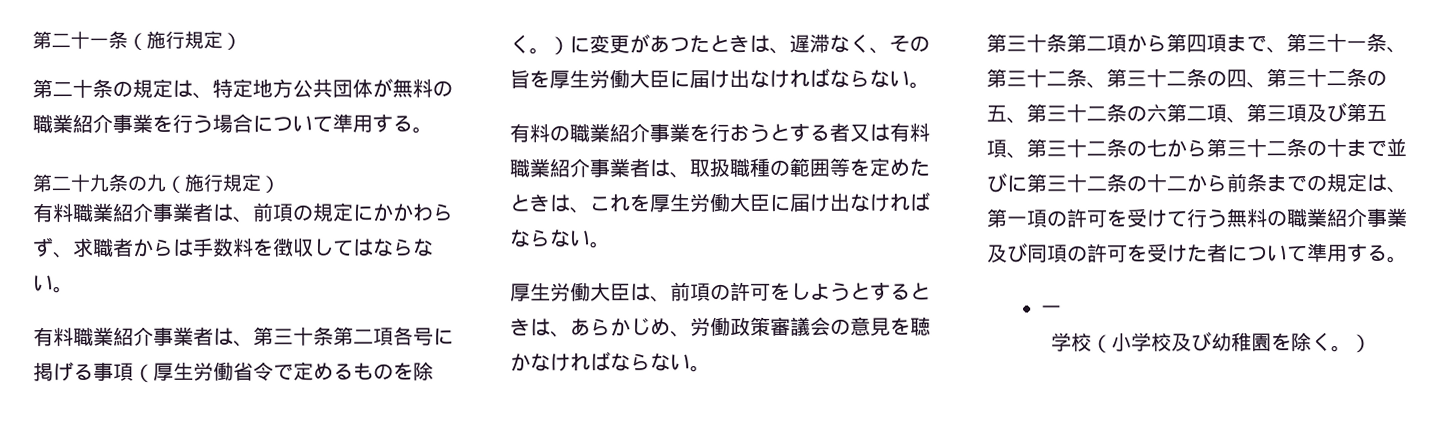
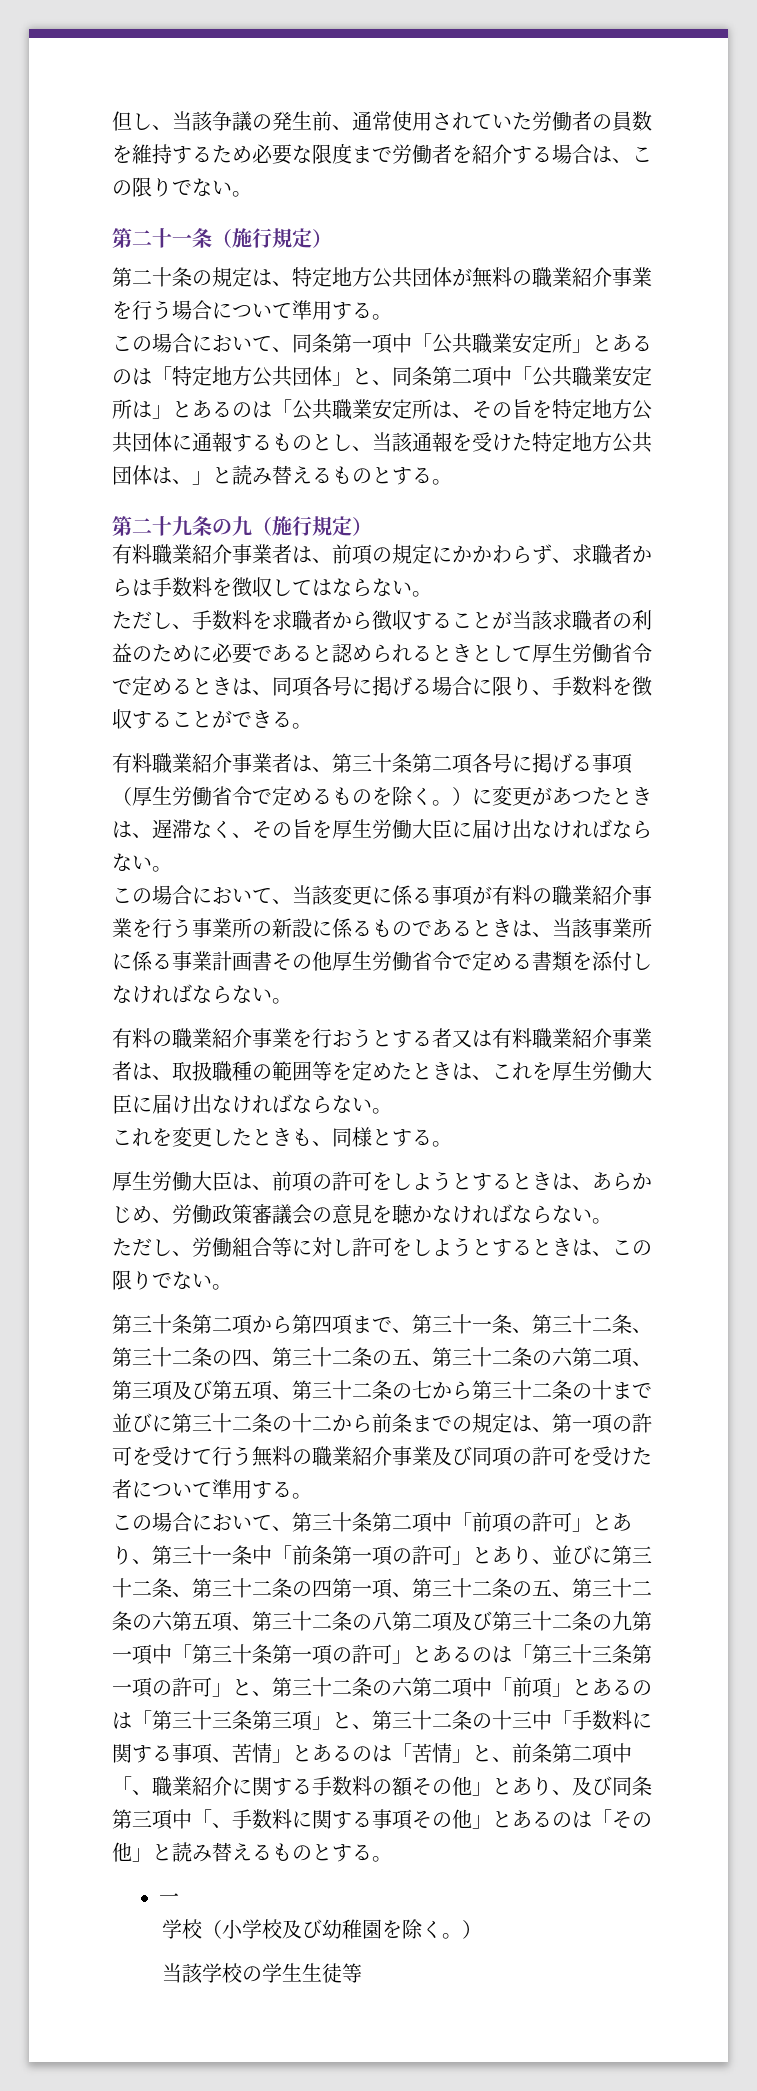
(32, 40) none -> [112,111,652,132] [112,143,652,165] [112,177,252,197] 但し、当該争議の発生前、通常使用されていた労働者の員数を維持するため必要な限度まで労働者を紹介する場合は、この限りでない。 //
(433, 130) none -> [112,333,652,354] [112,366,652,387] [112,399,652,420] [112,432,652,453] [112,465,452,485] // この場合において、同条第一項中「公共職業安定所」とあるのは「特定地方公共団体」と、同条第二項中「公共職業安定所は」とあるのは「公共職業安定所は、その旨を特定地方公共団体に通報するものとし、当該通報を受けた特定地方公共団体は、」と読み替えるものとする。
(74, 290) none -> [112,610,652,631] [112,643,652,664] [112,676,652,697] [112,709,312,729] // ただし、手数料を求職者から徴収することが当該求職者の利益のために必要であると認められるときとして厚生労働省令で定めるときは、同項各号に掲げる場合に限り、手数料を徴収することができる。
(930, 85) none -> [112,885,652,906] [112,918,652,939] [112,951,652,972] [112,984,292,1004] // この場合において、当該変更に係る事項が有料の職業紹介事業を行う事業所の新設に係るものであるときは、当該事業所に係る事業計画書その他厚生労働省令で定める書類を添付しなければならない。
(611, 245) none -> [112,1127,452,1147] // これを変更したときも、同様とする。
(711, 369) none -> [112,1237,652,1257] [112,1270,232,1290] // ただし、労働組合等に対し許可をしようとするときは、この限りでない。
(1408, 259) none -> [112,1512,632,1533] [112,1545,652,1566] [112,1578,652,1599] [112,1611,652,1632] [112,1644,652,1665] [112,1677,652,1698] [112,1710,652,1731] [112,1743,632,1764] [112,1776,652,1797] [112,1809,652,1830] [112,1842,392,1862] // この場合において、第三十条第二項中「前項の許可」とあり、第三十一条中「前条第一項の許可」とあり、並びに第三十二条、第三十二条の四第一項、第三十二条の五、第三十二条の六第五項、第三十二条の八第二項及び第三十二条の九第一項中「第三十条第一項の許可」とあるのは「第三十三条第一項の許可」と、第三十二条の六第二項中「前項」とあるのは「第三十三条第三項」と、第三十二条の十三中「手数料に関する事項、苦情」とあるのは「苦情」と、前条第二項中「、職業紹介に関する手数料の額その他」とあり、及び同条第三項中「、手数料に関する事項その他」とあるのは「その他」と読み替えるものとする。
(1372, 343) none -> [162,1963,363,1984] // 当該学校の学生生徒等

